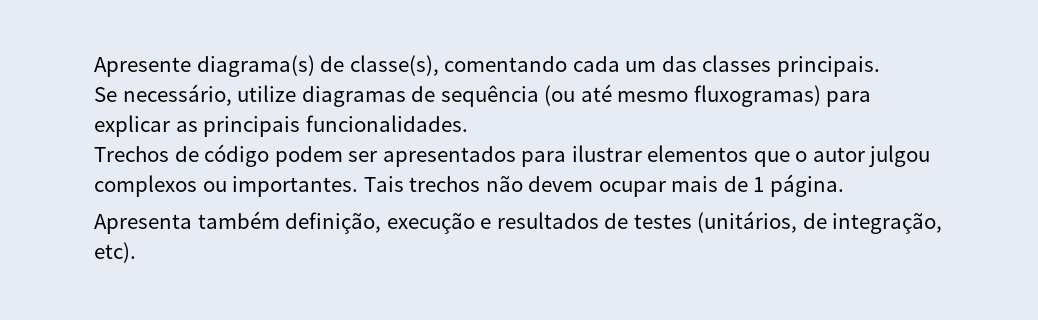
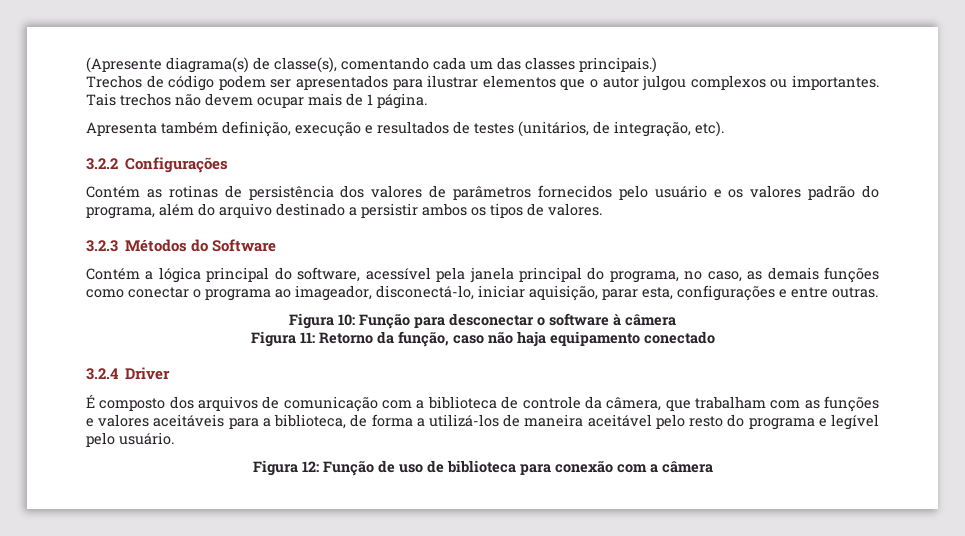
[94,57,191,77] Apresente -> [86,57,162,73] (Apresente
[776,56,880,77] [94,84,872,107] [94,115,468,137] principais. // Se necessário, utilize diagramas de sequência (ou até mesmo fluxogramas) para explicar as principais funcionalidades. -> [579,57,657,73] principais.)
(136, 252) none -> [86,157,229,173] [86,185,879,200] [86,203,602,219] [86,239,277,252] [86,267,879,283] [86,285,878,301] [289,313,676,329] [250,331,715,347] [86,367,171,380] [86,395,880,412] [86,414,879,430] [86,432,174,447] [252,460,713,476] // 3.2.2 Configurações // Contém as rotinas de persistência dos valores de parâmetros fornecidos pelo usuário e os valores padrão do programa, além do arquivo destinado a persistir ambos os tipos de valores. // 3.2.3 Métodos do Software // Contém a lógica principal do software, acessível pela janela principal do programa, no caso, as demais funções como conectar o programa ao imageador, disconectá-lo, iniciar aquisição, parar esta, configurações e entre outras. // Figura 10: Função para desconectar o software à câmera // Figura 11: Retorno da função, caso não haja equipamento conectado // 3.2.4 Driver // É composto dos arquivos de comunicação com a biblioteca de controle da câmera, que trabalham com as funções e valores aceitáveis para a biblioteca, de forma a utilizá-los de maneira aceitável pelo resto do programa e legível pelo usuário. // Figura 12: Função de uso de biblioteca para conexão com a câmera

